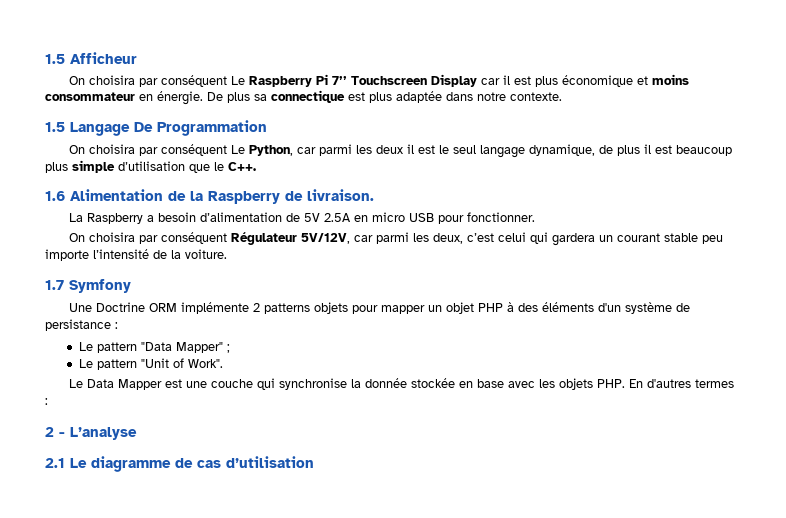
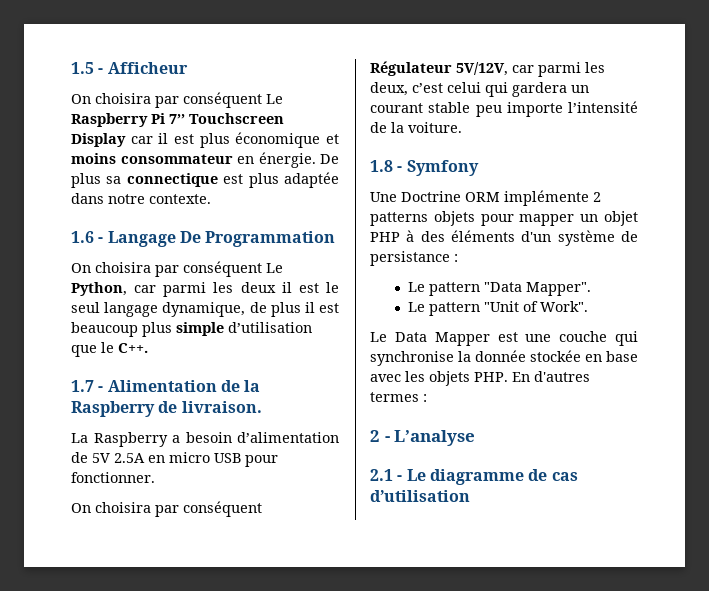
[45,54,65,64] 1.5 -> [71,62,104,74] 1.5 -
[45,122,65,132] 1.5 -> [71,231,104,243] 1.6 -
[45,191,65,201] 1.6 -> [71,380,104,392] 1.7 -
[45,280,64,290] 1.7 -> [370,160,403,172] 1.8 -
[175,342,230,353] Mapper" ; -> [526,282,592,296] Mapper".
(65, 463) none -> [397,475,403,481] -

